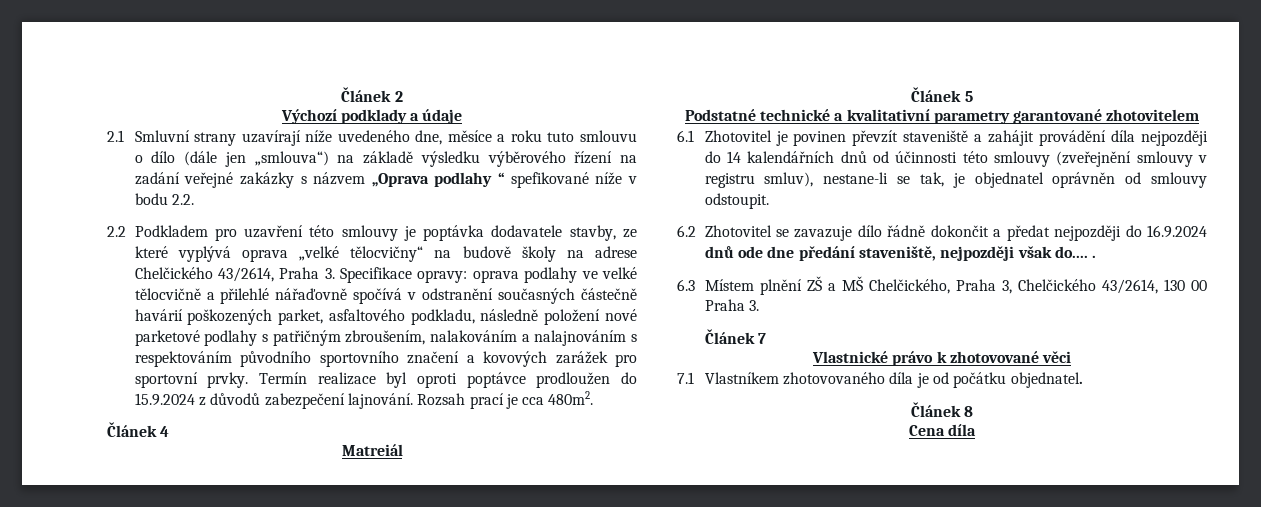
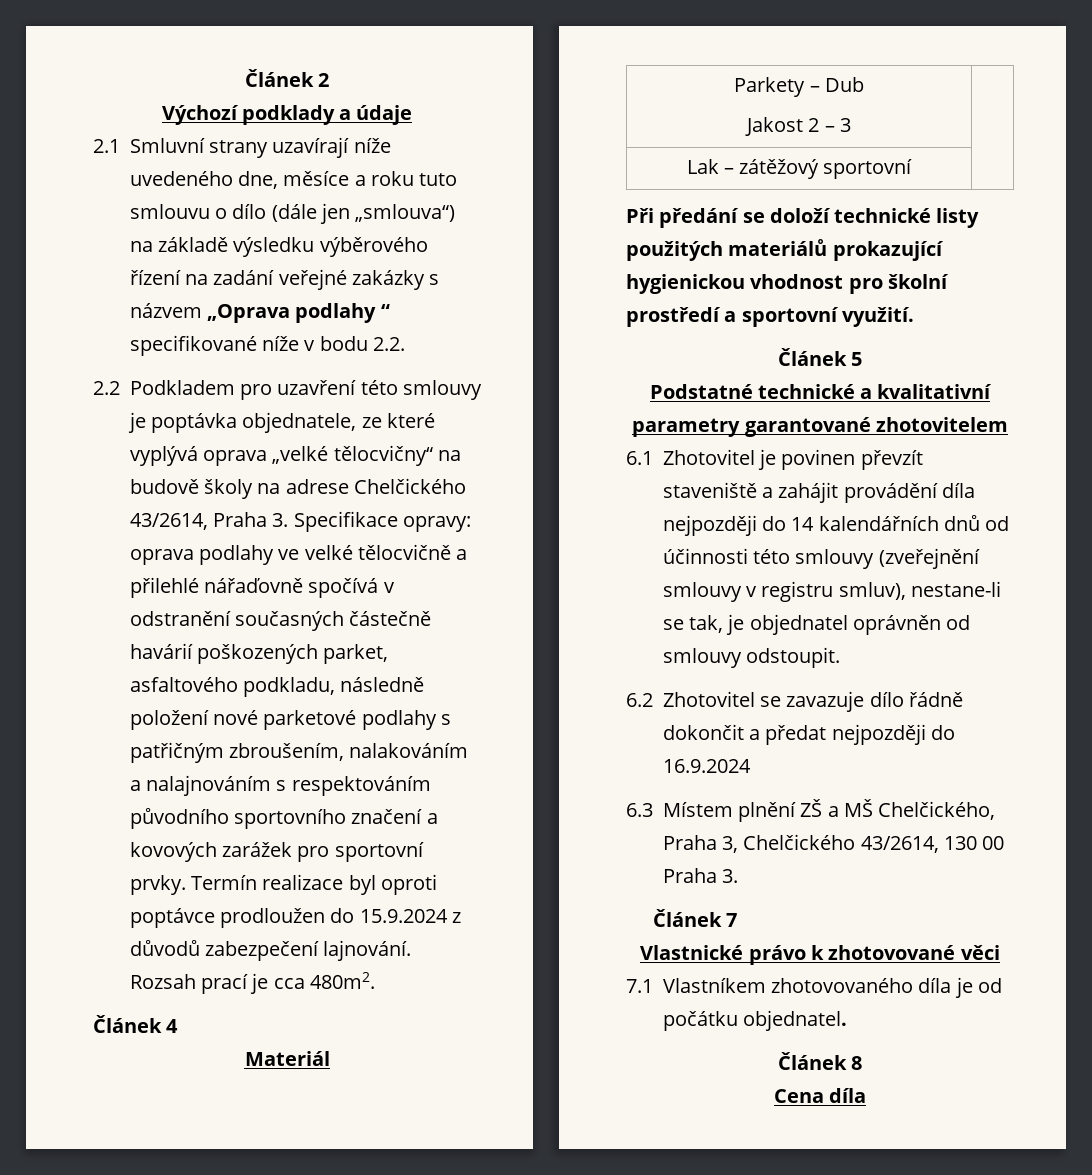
[510,172,589,188] spefikované -> [129,335,257,356] specifikované
[491,225,616,241] dodavatele stavby, -> [242,412,357,433] objednatele,
[341,444,403,456] Matreiál -> [244,1051,330,1066] [734,77,864,97] [745,117,851,136] [686,159,913,179] [626,208,980,228] [626,239,944,261] [626,274,949,294] [626,307,914,327] Materiál // Parkety – Dub // Jakost 2 – 3 | // Lak – zátěžový sportovní | // Při předání se doloží technické listy použitých materiálů prokazující hygienickou vhodnost pro školní prostředí a sportovní využití.
[704,246,1097,261] dnů ode dne předání staveniště, nejpozději však do.... . -> (751, 766) none

